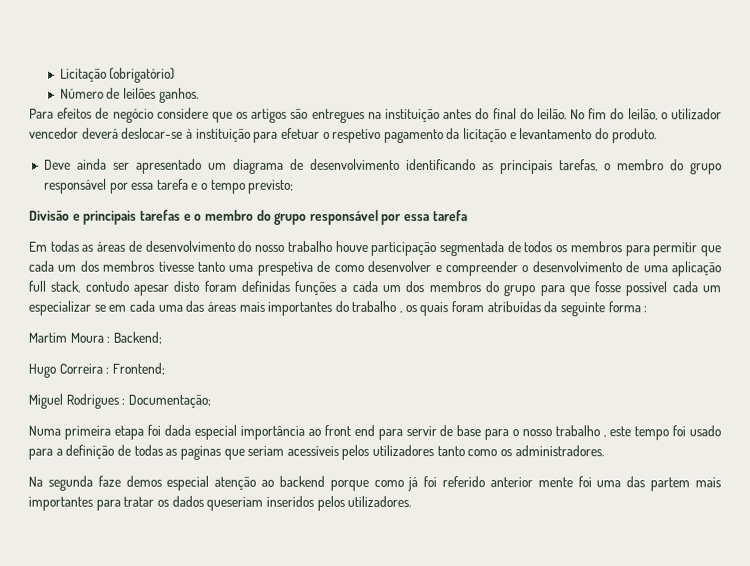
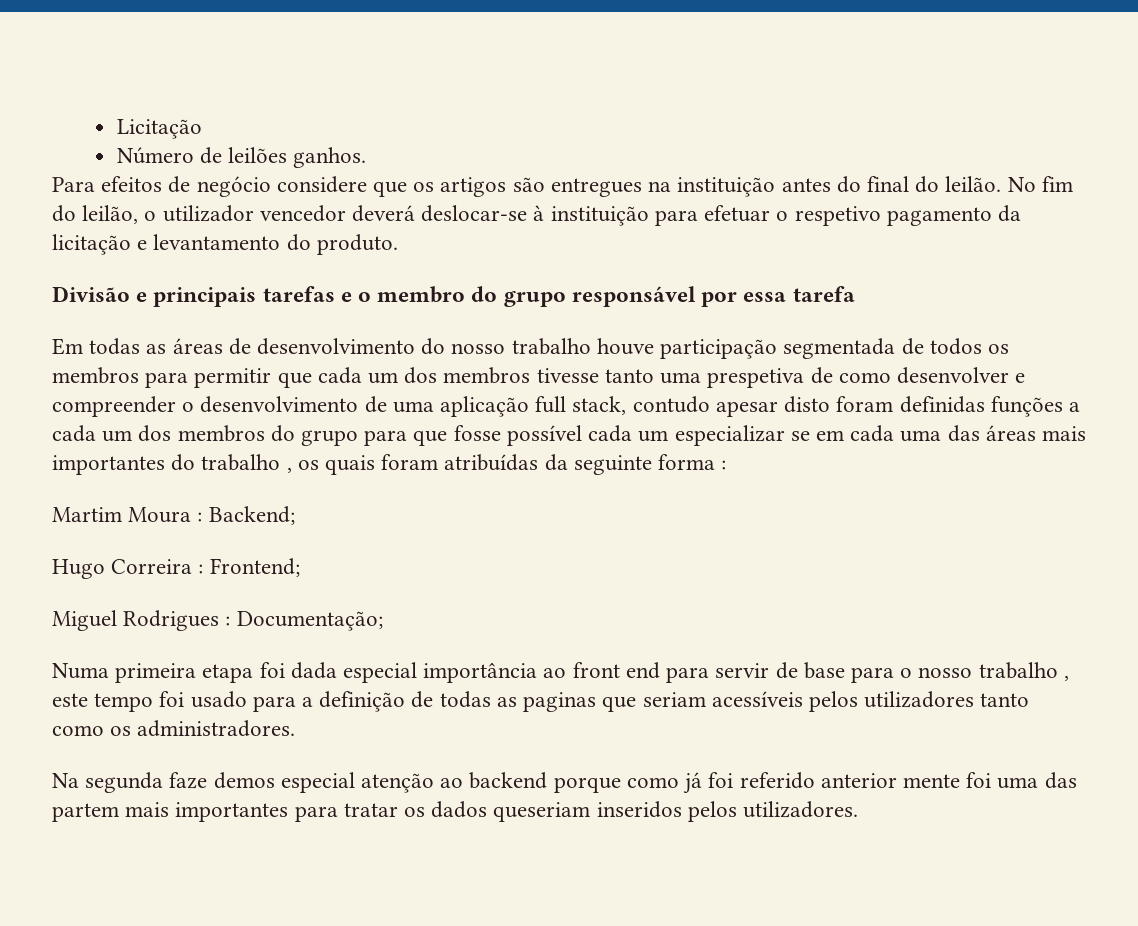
[109,67,176,83] (obrigatório) -> (202, 129) none
[43,158,722,175] [43,178,295,194] // Deve ainda ser apresentado um diagrama de desenvolvimento identificando as principais tarefas, o membro do grupo responsável por essa tarefa e o tempo previsto; -> (398, 244) none

